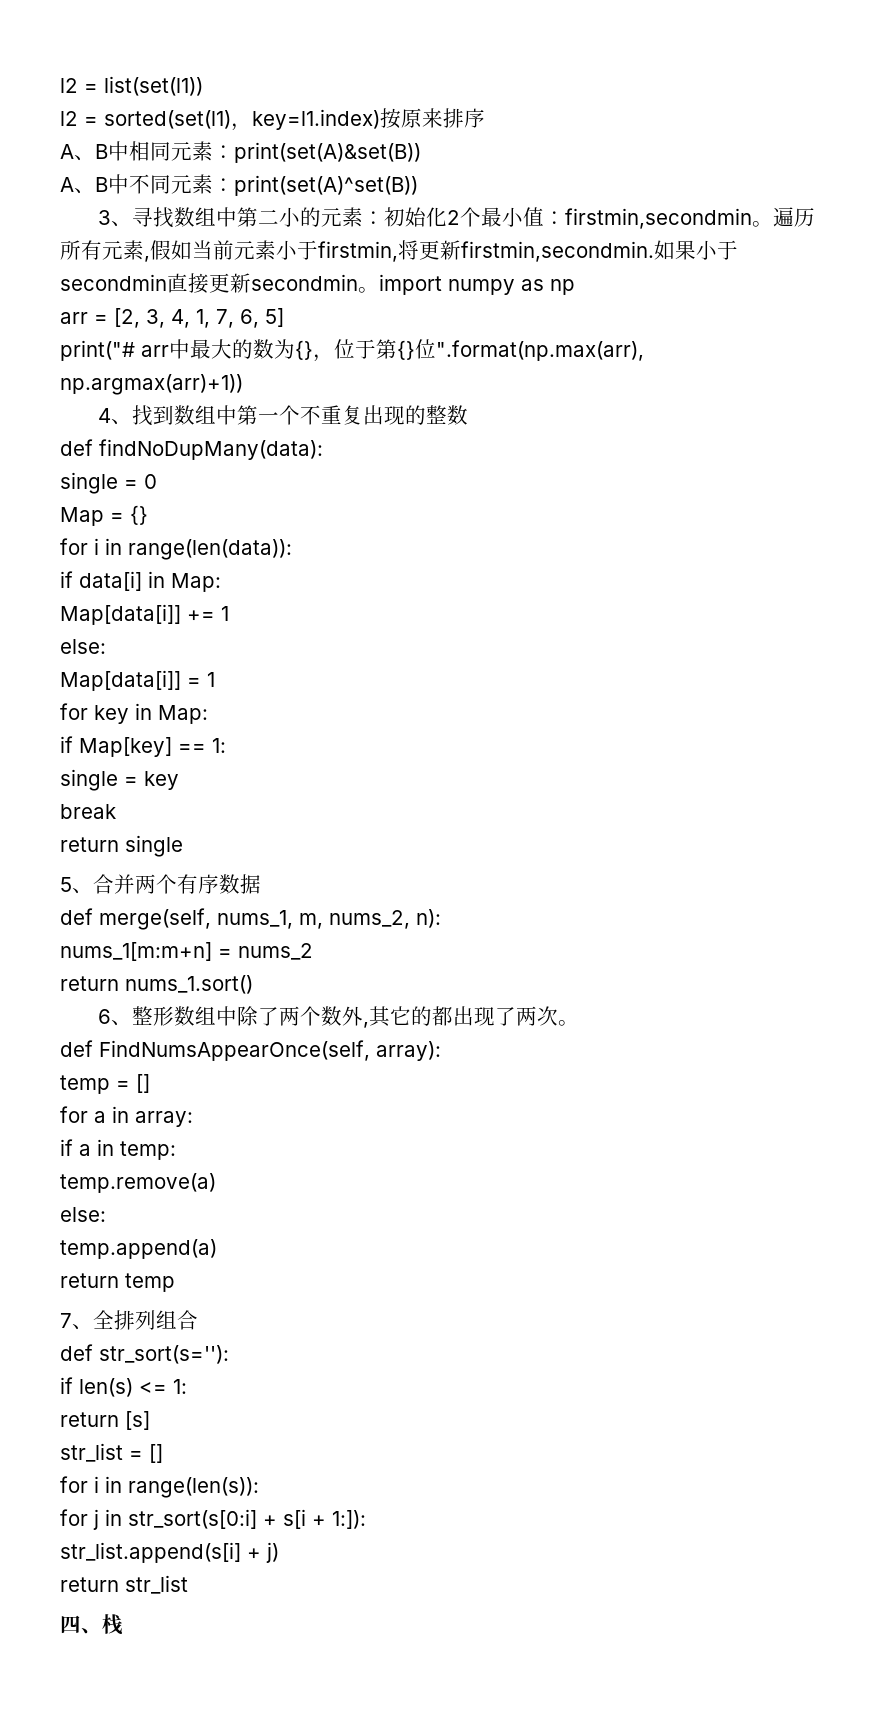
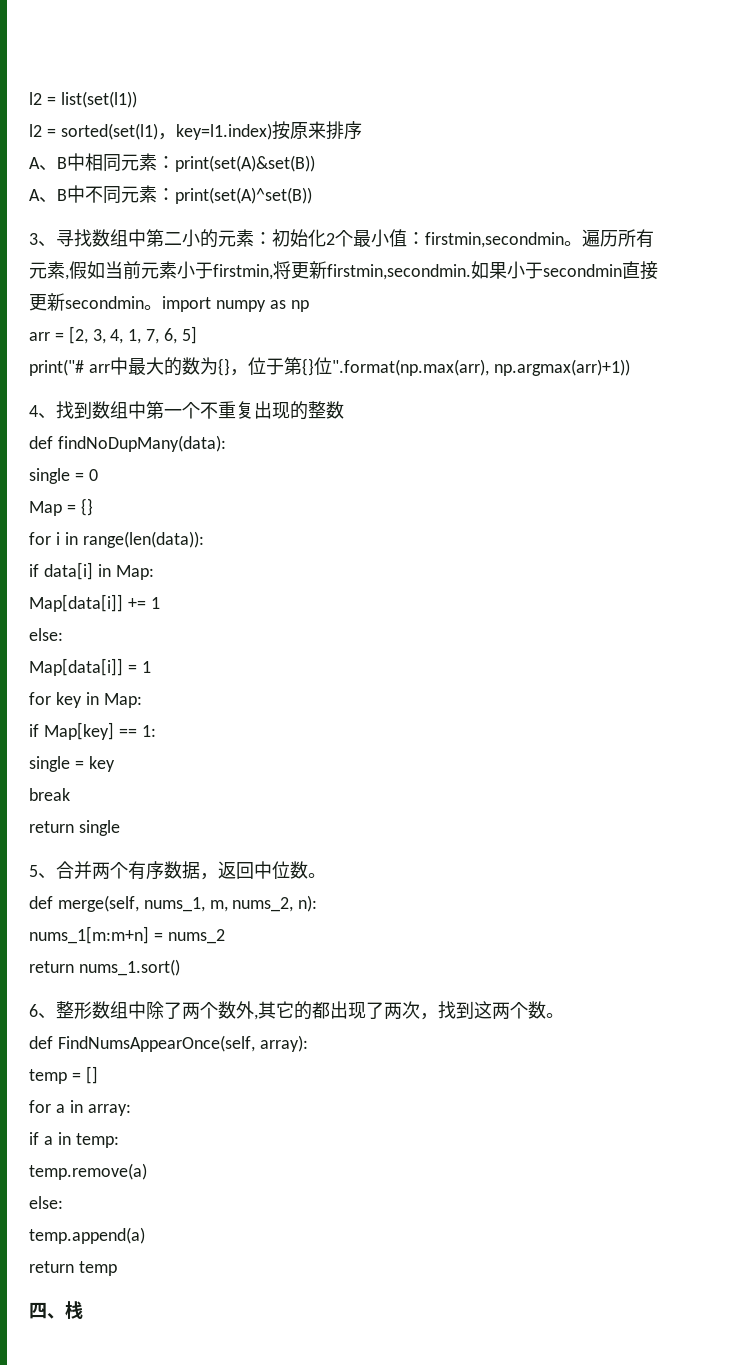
(261, 884) none -> [200,861,326,880] ，返回中位数。
(558, 1016) none -> [420,1001,546,1020] ，找到这两个数
[60,1310,198,1330] [60,1344,229,1364] [60,1377,187,1397] [60,1411,150,1430] [60,1443,163,1463] [60,1476,259,1498] [60,1509,366,1530] [60,1542,279,1563] [60,1575,188,1594] // 7、全排列组合 // def str_sort(s=''): // if len(s) <= 1: // return [s] // str_list = [] // for i in range(len(s)): // for j in str_sort(s[0:i] + s[i + 1:]): // str_list.append(s[i] + j) // return str_list -> (117, 1268) none

